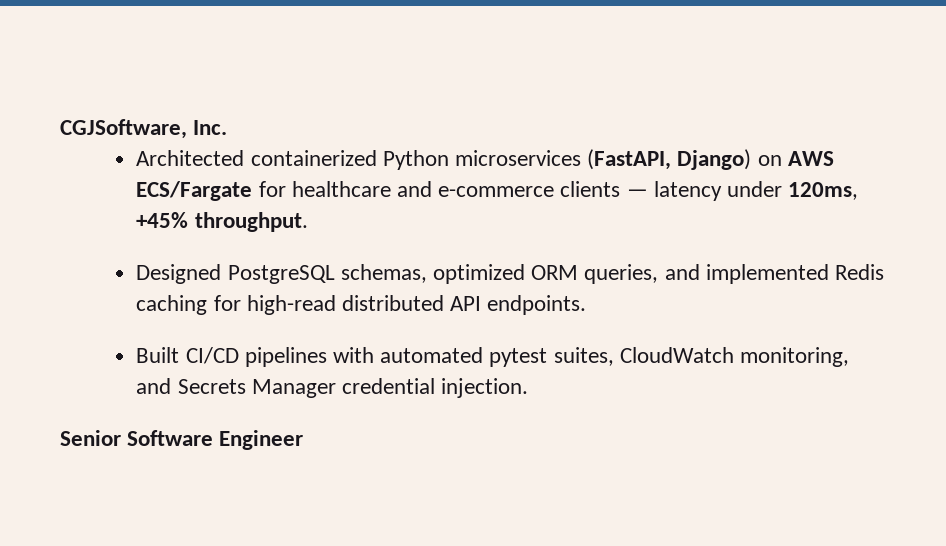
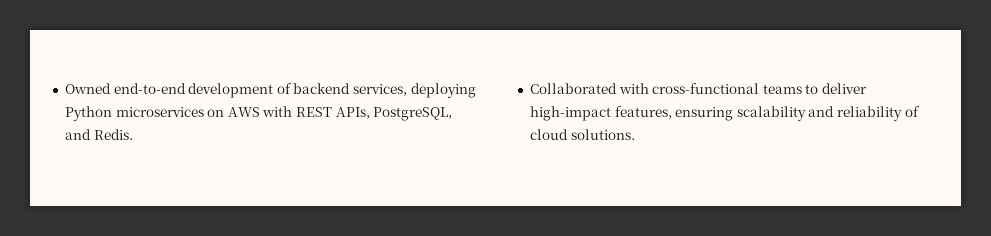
[60,119,228,139] [136,149,834,170] [136,181,859,201] [136,212,308,232] [136,264,885,284] [136,295,587,315] [136,347,850,367] [136,378,529,398] [60,430,304,450] CGJSoftware, Inc. // Architected containerized Python microservices (FastAPI, Django) on AWS ECS/Fargate for healthcare and e-commerce clients — latency under 120ms, +45% throughput. // Designed PostgreSQL schemas, optimized ORM queries, and implemented Redis caching for high-read distributed API endpoints. // Built CI/CD pipelines with automated pytest suites, CloudWatch monitoring, and Secrets Manager credential injection. // Senior Software Engineer -> [64,83,476,98] [64,106,453,121] [64,129,133,140] [529,83,868,94] [529,106,920,121] [529,129,635,140] Owned end-to-end development of backend services, deploying Python microservices on AWS with REST APIs, PostgreSQL, and Redis. // Collaborated with cross-functional teams to deliver high-impact features, ensuring scalability and reliability of cloud solutions.

